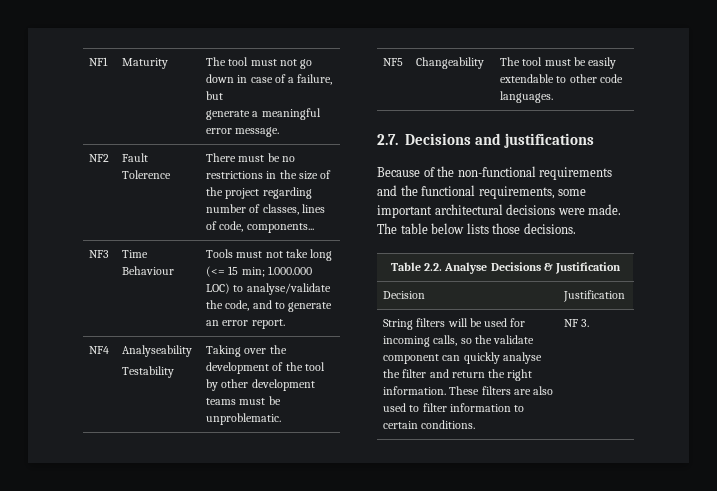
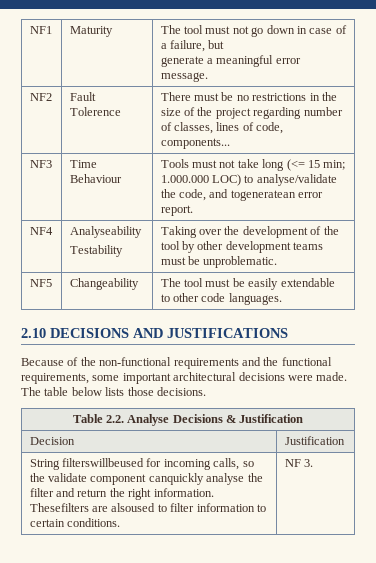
[274,302,332,312] [206,320,220,326] to generate an -> [230,190,296,201] togeneratean
[377,133,594,148] 2.7. Decisions and justifications -> [21,328,288,338] 2.10 DECISIONS AND JUSTIFICATIONS
[416,318,507,327] filters will be used -> [62,458,145,467] filterswillbeused
[442,352,500,364] can quickly -> [148,473,204,485] canquickly
[449,386,553,395] [383,403,407,412] These filters are also used -> [29,503,156,512] Thesefilters are alsoused

